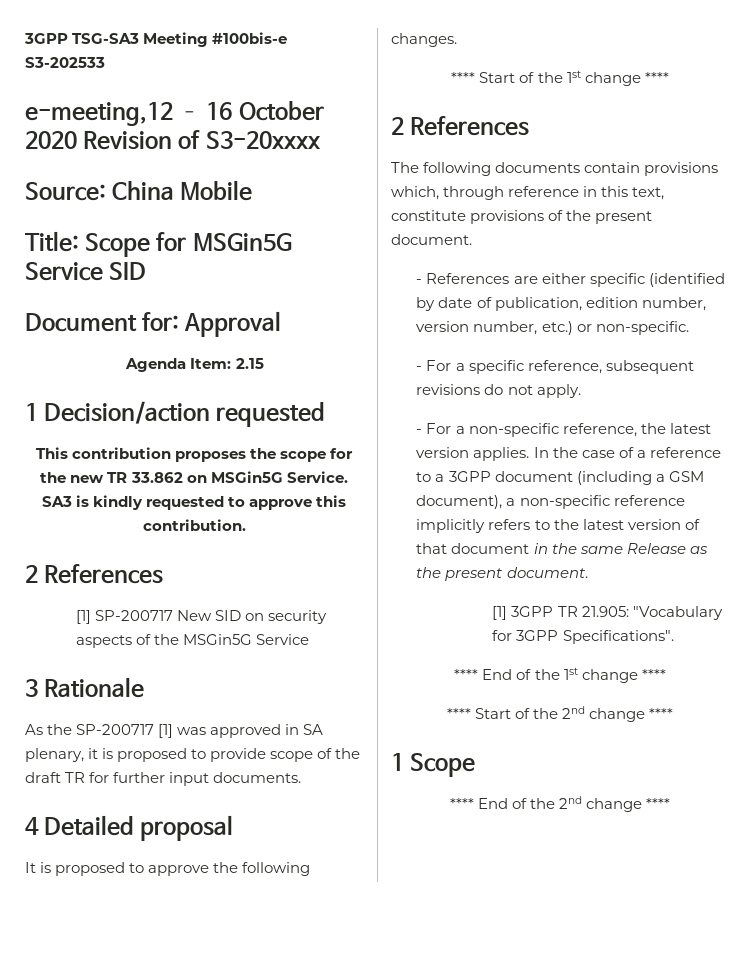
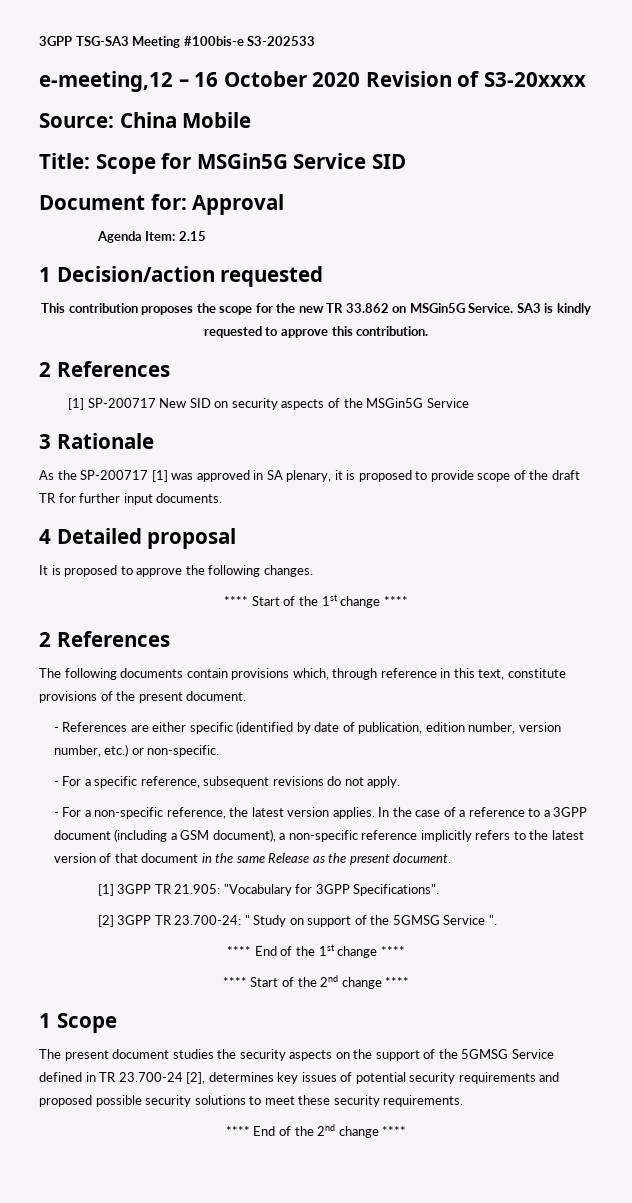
(674, 637) none -> [97,915,497,927] // [2] 3GPP TR 23.700-24: " Study on support of the 5GMSG Service ".
(476, 765) none -> [39,1049,554,1061] [39,1072,560,1084] [39,1095,464,1107] // The present document studies the security aspects on the support of the 5GMSG Service defined in TR 23.700-24 [2], determines key issues of potential security requirements and proposed possible security solutions to meet these security requirements.

